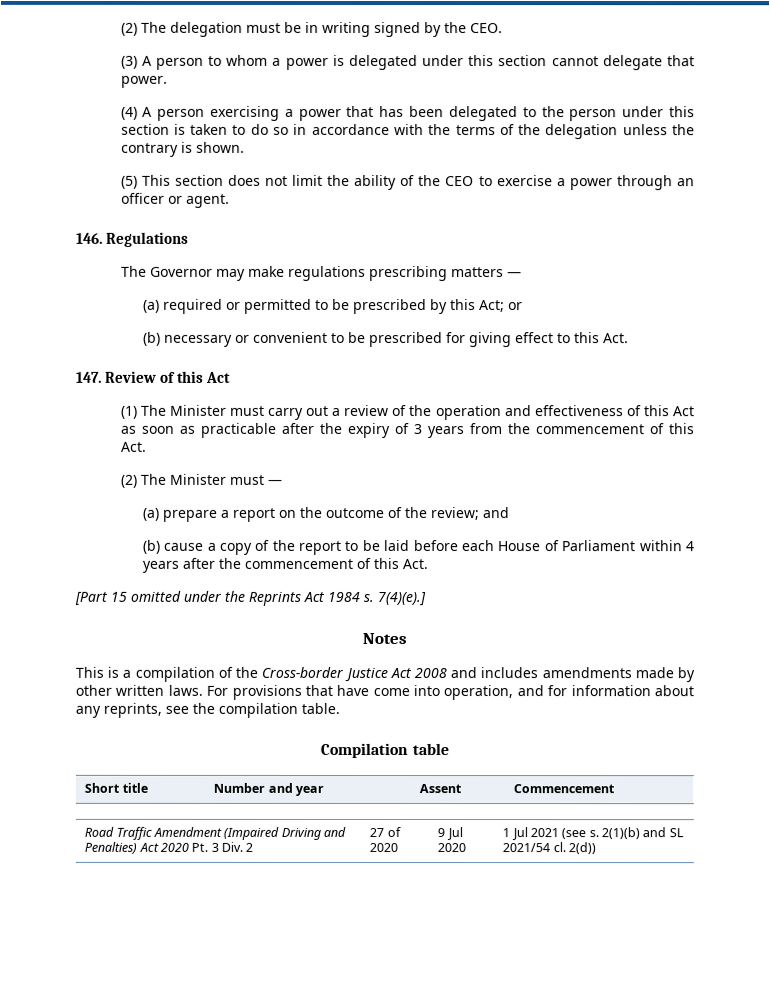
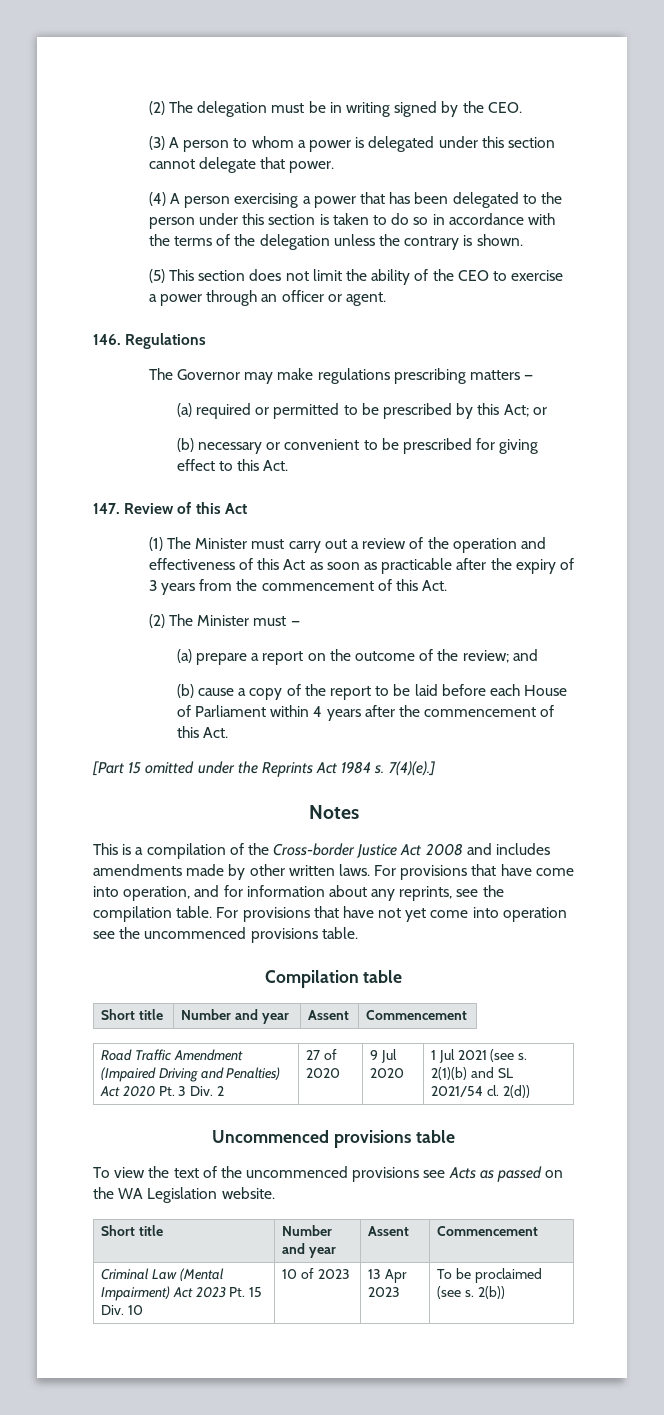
(340, 708) none -> [216,906,567,922] [93,927,358,943] For provisions that have not yet come into operation see the uncommenced provisions table.
(596, 848) none -> [212,1130,455,1148] [93,1166,564,1182] [93,1187,275,1203] [101,1225,163,1236] [282,1225,333,1236] [282,1243,336,1258] [368,1226,410,1236] [437,1226,539,1236] [101,1268,224,1281] [101,1286,263,1301] [101,1305,143,1315] [282,1268,350,1279] [368,1269,407,1283] [368,1287,401,1297] [437,1268,542,1283] [437,1286,505,1299] // Uncommenced provisions table // To view the text of the uncommenced provisions see Acts as passed on the WA Legislation website. // Short title | Number and year | Assent | Commencement // Criminal Law (Mental Impairment) Act 2023 Pt. 15 Div. 10 | 10 of 2023 | 13 Apr 2023 | To be proclaimed (see s. 2(b))

